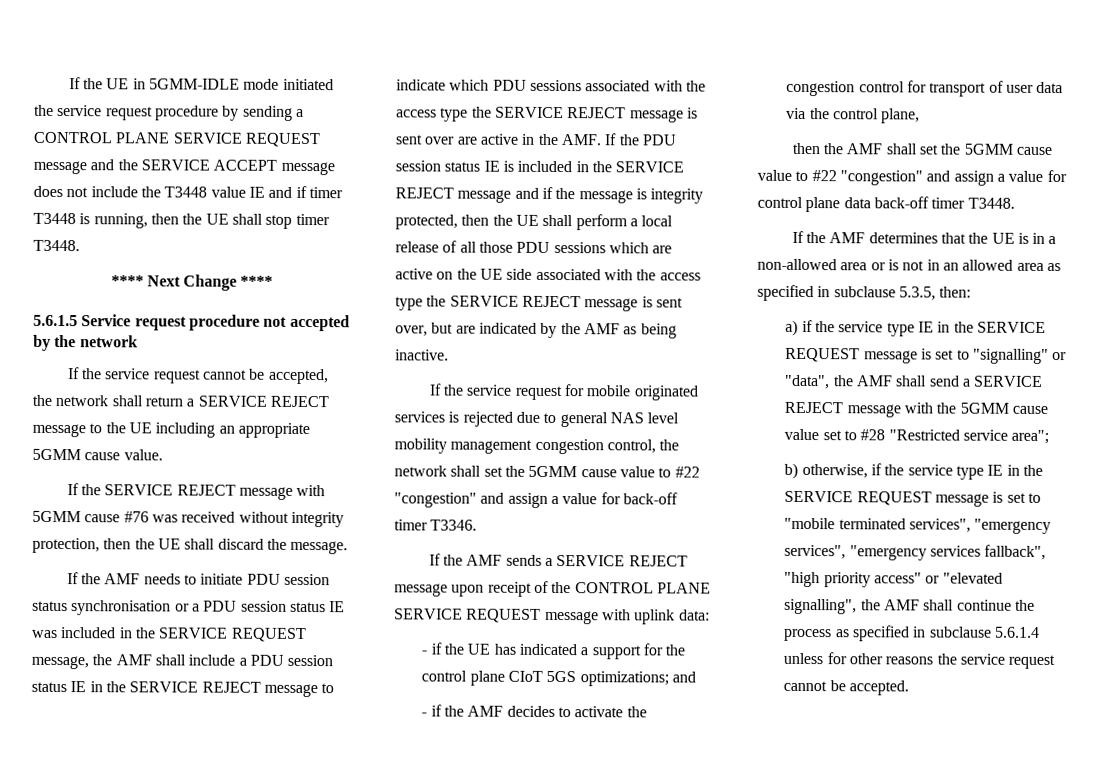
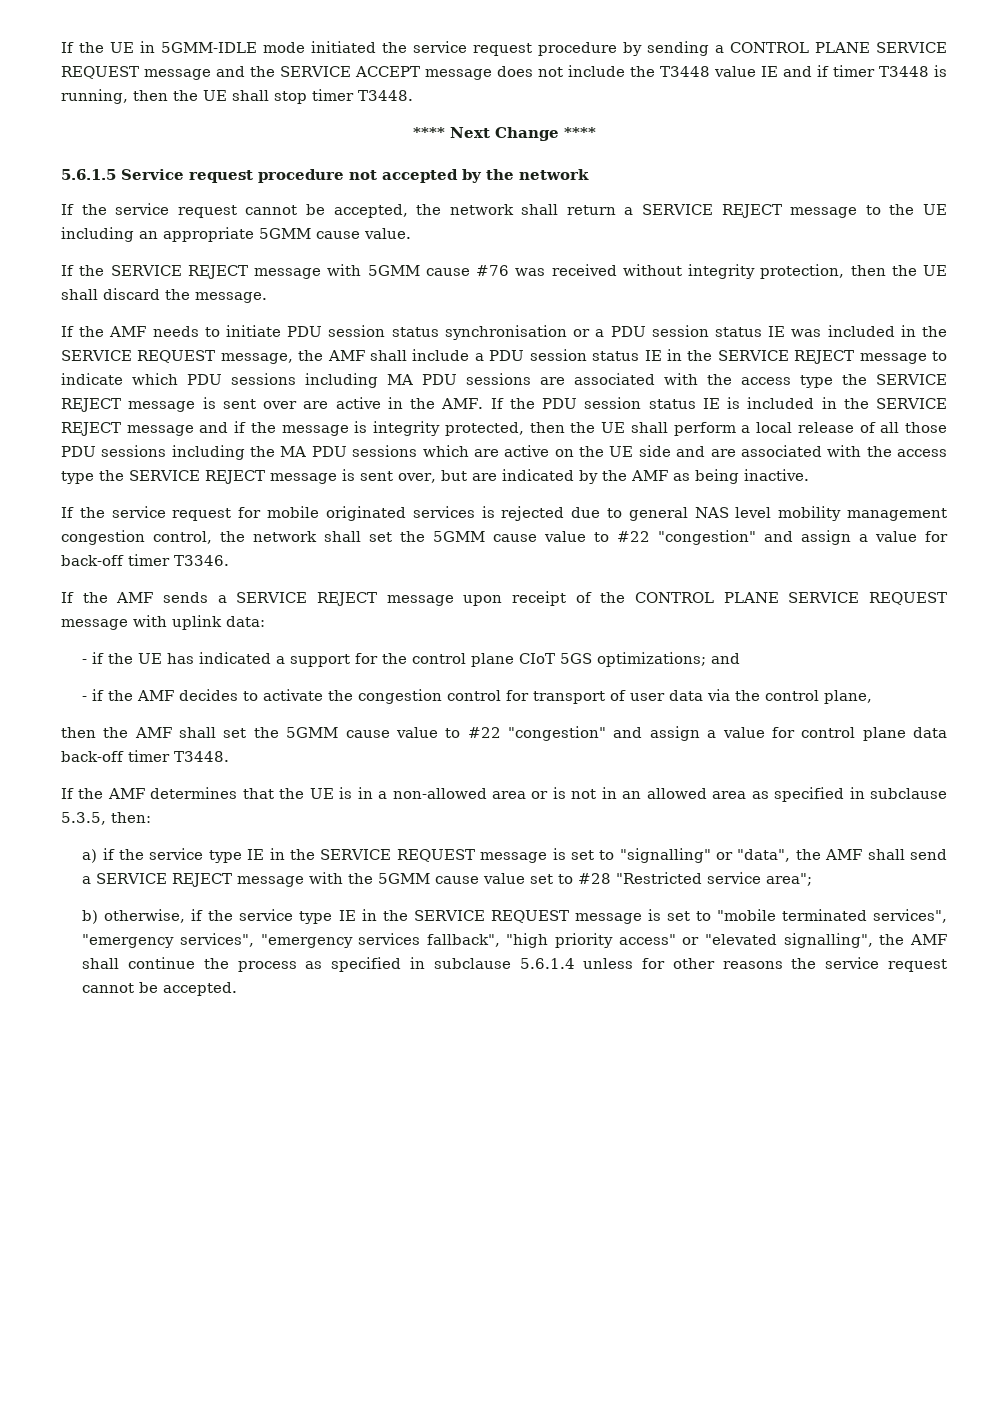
(582, 85) none -> [305,373,565,388] including MA PDU sessions are
(606, 247) none -> [171,445,418,460] including the MA PDU sessions
(533, 274) none -> [676,446,736,457] and are

